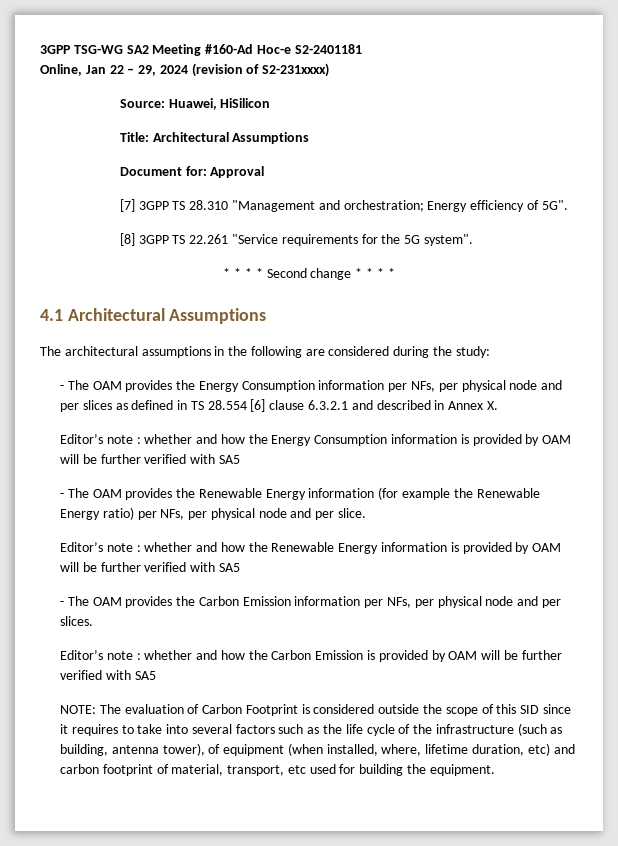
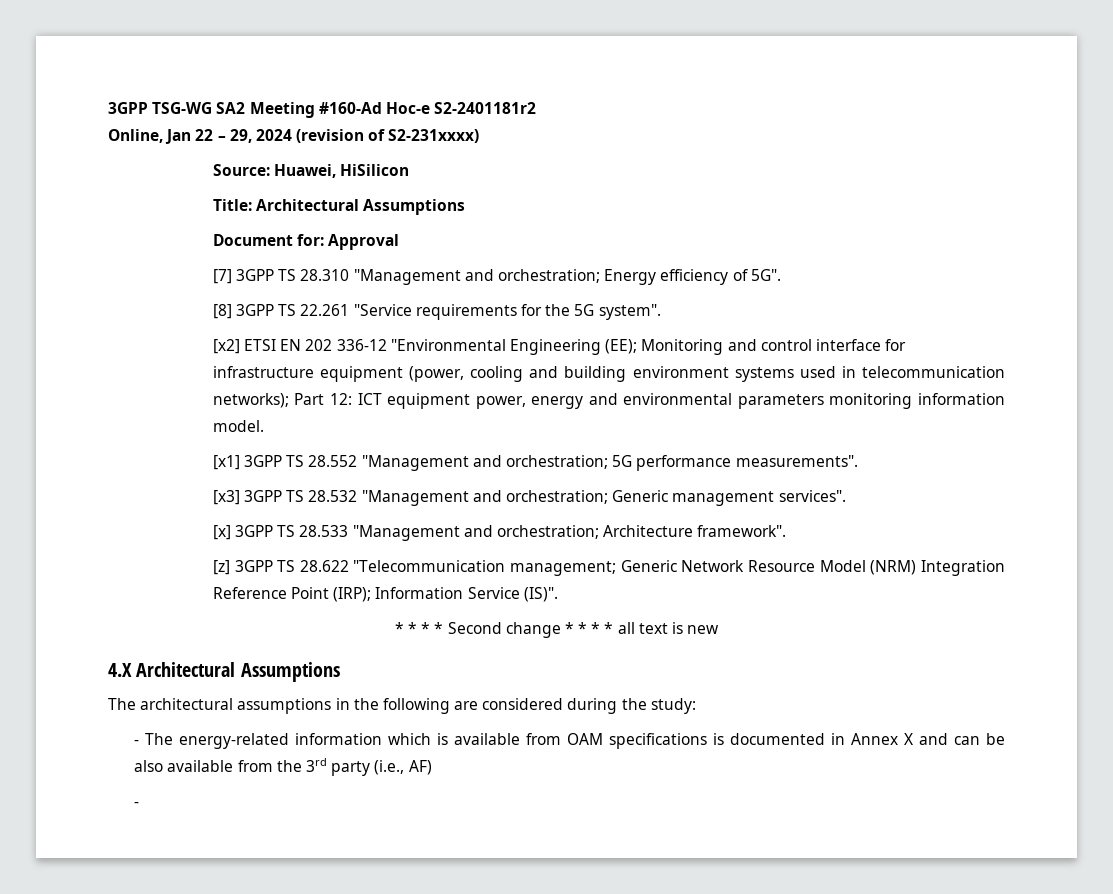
[294,44,362,54] S2-2401181 -> [434,102,537,114] S2-2401181r2
(473, 240) none -> [212,339,907,355] [212,366,1005,382] [212,393,1005,409] [212,420,264,432] [212,455,858,471] [212,490,846,506] [212,525,787,541] [212,560,1006,576] [212,587,558,602] // [x2] ETSI EN 202 336-12 "Environmental Engineering (EE); Monitoring and control interface for infrastructure equipment (power, cooling and building environment systems used in telecommunication networks); Part 12: ICT equipment power, energy and environmental parameters monitoring information model. // [x1] 3GPP TS 28.552 "Management and orchestration; 5G performance measurements". // [x3] 3GPP TS 28.532 "Management and orchestration; Generic management services". // [x] 3GPP TS 28.533 "Management and orchestration; Architecture framework". // [z] 3GPP TS 28.622 "Telecommunication management; Generic Network Resource Model (NRM) Integration Reference Point (IRP); Information Service (IS)".
[40,309,63,321] // 4.1 -> [617,622,720,634] [108,663,132,677] all text is new // 4.X
[92,380,563,392] [59,399,498,412] [59,434,572,446] [59,454,240,464] [59,487,540,500] [59,507,366,520] [59,542,562,554] [59,562,240,572] [59,596,561,608] [59,616,93,626] [59,650,562,662] [59,670,156,680] [59,704,571,716] [59,723,563,736] [59,743,575,756] [59,764,495,776] OAM provides the Energy Consumption information per NFs, per physical node and per slices as defined in TS 28.554 [6] clause 6.3.2.1 and described in Annex X. // Editor’s note : whether and how the Energy Consumption information is provided by OAM will be further verified with SA5 // - The OAM provides the Renewable Energy information (for example the Renewable Energy ratio) per NFs, per physical node and per slice. // Editor’s note : whether and how the Renewable Energy information is provided by OAM will be further verified with SA5 // - The OAM provides the Carbon Emission information per NFs, per physical node and per slices. // Editor’s note : whether and how the Carbon Emission is provided by OAM will be further verified with SA5 // NOTE: The evaluation of Carbon Footprint is considered outside the scope of this SID since it requires to take into several factors such as the life cycle of the infrastructure (such as building, antenna tower), of equipment (when installed, where, lifetime duration, etc) and carbon footprint of material, transport, etc used for building the equipment. -> [179,733,1005,749] [134,758,432,776] [134,802,140,807] energy-related information which is available from OAM specifications is documented in Annex X and can be also available from the 3rd party (i.e., AF) // -

